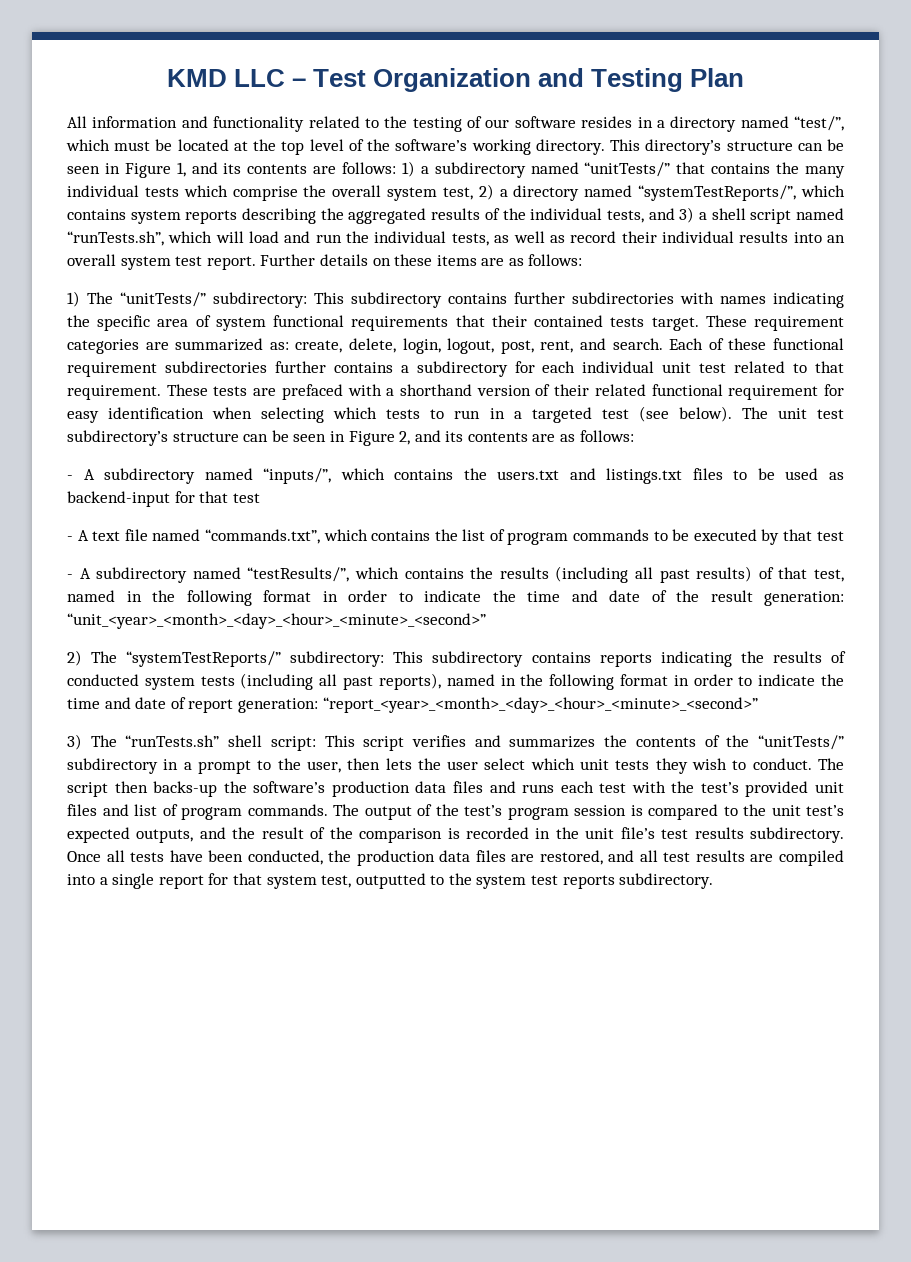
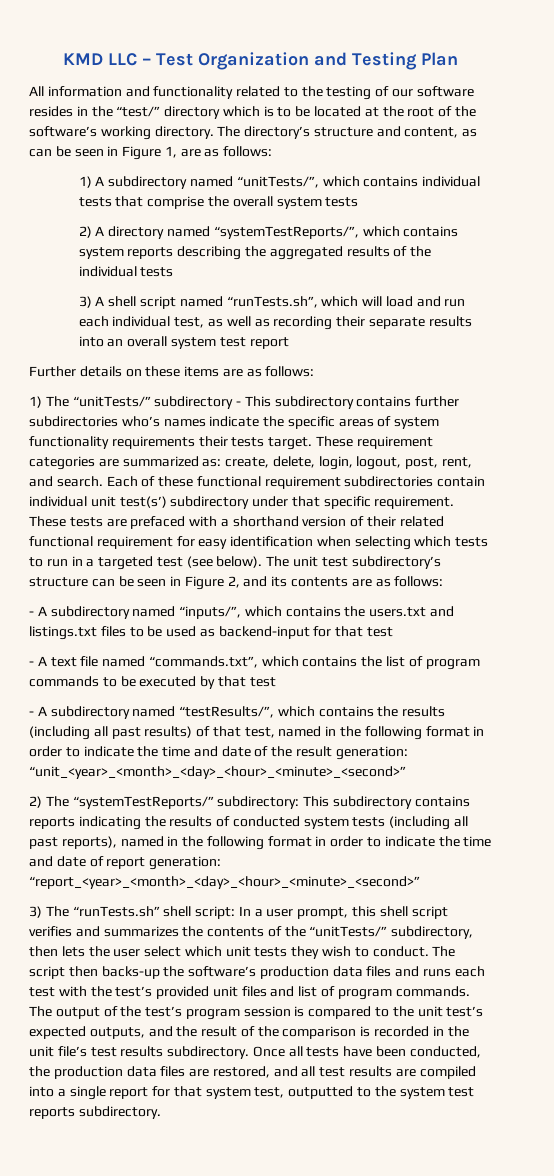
[656,116,844,132] [66,139,151,151] a directory named “test/”, which must -> [91,106,292,119] the “test/” directory which is to
[281,139,344,155] top level -> [407,107,435,117] root
[610,139,641,151] This -> [217,126,241,137] The
(793, 146) none -> [376,126,478,138] and content, as
[191,161,845,178] [67,185,228,197] and its contents are follows: 1) a subdirectory named “unitTests/” that contains the many individual tests which -> [180,146,273,157] [78,176,481,189] [78,196,144,207] are as follows: // 1) A subdirectory named “unitTests/”, which contains individual tests that
[442,184,508,200] test, 2) a -> [325,197,359,207] [78,226,105,238] tests // 2) A
[606,207,707,223] tests, and 3) a -> [140,267,174,277] [78,296,105,308] tests // 3) A
[346,231,734,246] the individual tests, as well as record their individual -> [78,316,425,330] each individual test, as well as recording their separate
[206,256,256,270] report. -> [249,337,289,349] report //
[213,292,307,308] subdirectory: -> [154,396,242,409] subdirectory -
[680,292,844,308] with names indicating -> [121,416,260,427] who’s names indicate
[157,319,189,327] area -> [338,419,374,427] areas
[273,315,604,331] functional requirements that their contained -> [29,436,228,449] functionality requirements their
[274,361,844,377] further contains a subdirectory for each individual unit test related to that -> [437,476,486,487] [29,496,371,509] contain individual unit test(s’) subdirectory under that specific
[324,735,355,747] This -> [238,906,408,919] In a user prompt, this shell
[67,758,341,774] subdirectory in a prompt to the user, -> [391,926,474,939] subdirectory,

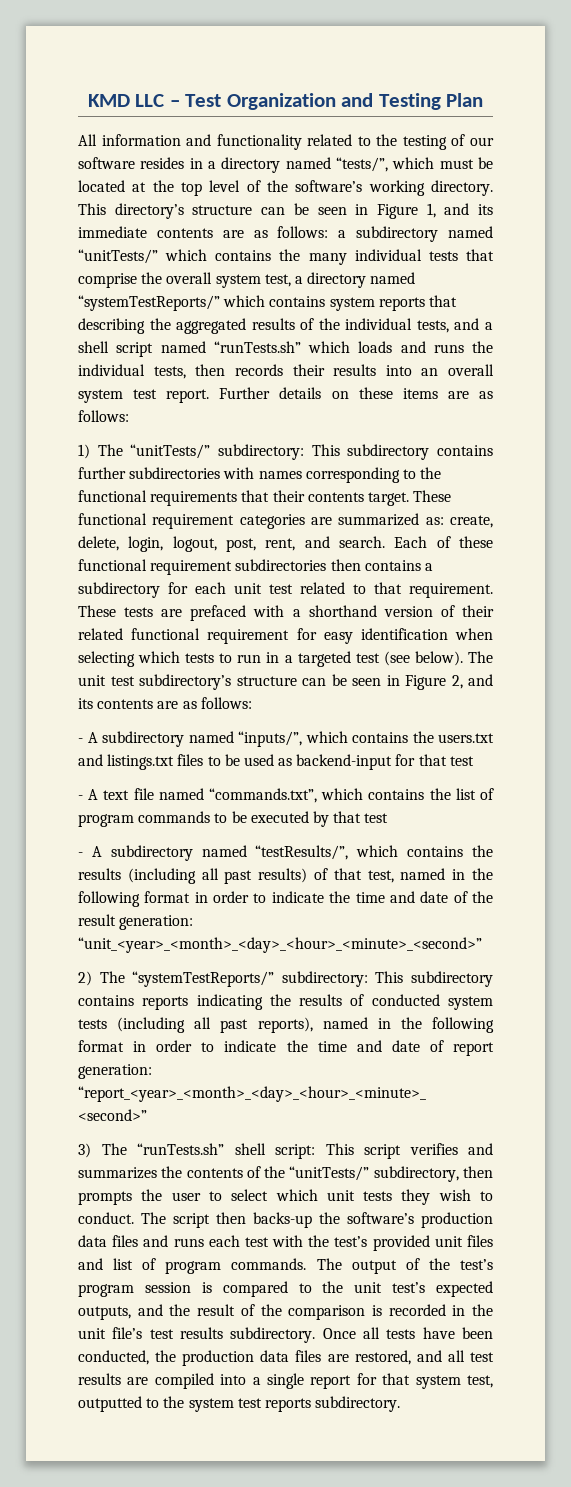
[91,106,292,119] the “test/” directory which is to -> [208,157,474,173] a directory named “tests/”, which must
[407,107,435,117] root -> [181,180,241,196] top level
[217,126,241,137] The -> [78,203,106,215] This
[376,126,478,138] and content, as -> (253, 210) none
[180,146,273,157] [78,176,419,189] are as follows: // 1) A subdirectory named “unitTests/”, which contains -> [444,203,493,215] [78,226,493,242] [78,249,347,265] and its immediate contents are as follows: a subdirectory named “unitTests/” which contains the many
[325,197,359,207] [78,226,359,239] tests // 2) A directory named “systemTestReports/”, -> [264,272,416,288] [78,295,220,311] test, a directory named “systemTestReports/”
(174, 253) none -> [428,295,457,307] that
[140,267,174,277] [78,296,466,309] [78,316,425,330] tests // 3) A shell script named “runTests.sh”, which will load and run each individual test, as well as recording their separate -> [416,318,493,333] [78,341,493,357] [78,364,325,379] tests, and a shell script named “runTests.sh” which loads and runs the individual tests, then records their
[249,337,289,349] report // -> [166,389,210,403] report.
[154,396,242,409] subdirectory - -> [217,444,304,460] subdirectory:
[121,416,440,429] [29,436,265,449] who’s names indicate the specific areas of system functionality requirements their tests -> [223,467,442,483] [78,490,364,506] with names corresponding to the functional requirements that their contents
(353, 441) none -> [78,513,147,525] functional
[437,476,486,487] [29,496,371,509] contain individual unit test(s’) subdirectory under that specific -> [330,559,433,571] [78,582,402,598] then contains a subdirectory for each unit test related to that
[238,906,408,919] In a user prompt, this shell -> [325,1143,354,1155] This
[61,946,85,957] lets -> [78,1191,132,1205] prompts
(141, 953) none -> [208,1191,222,1201] to

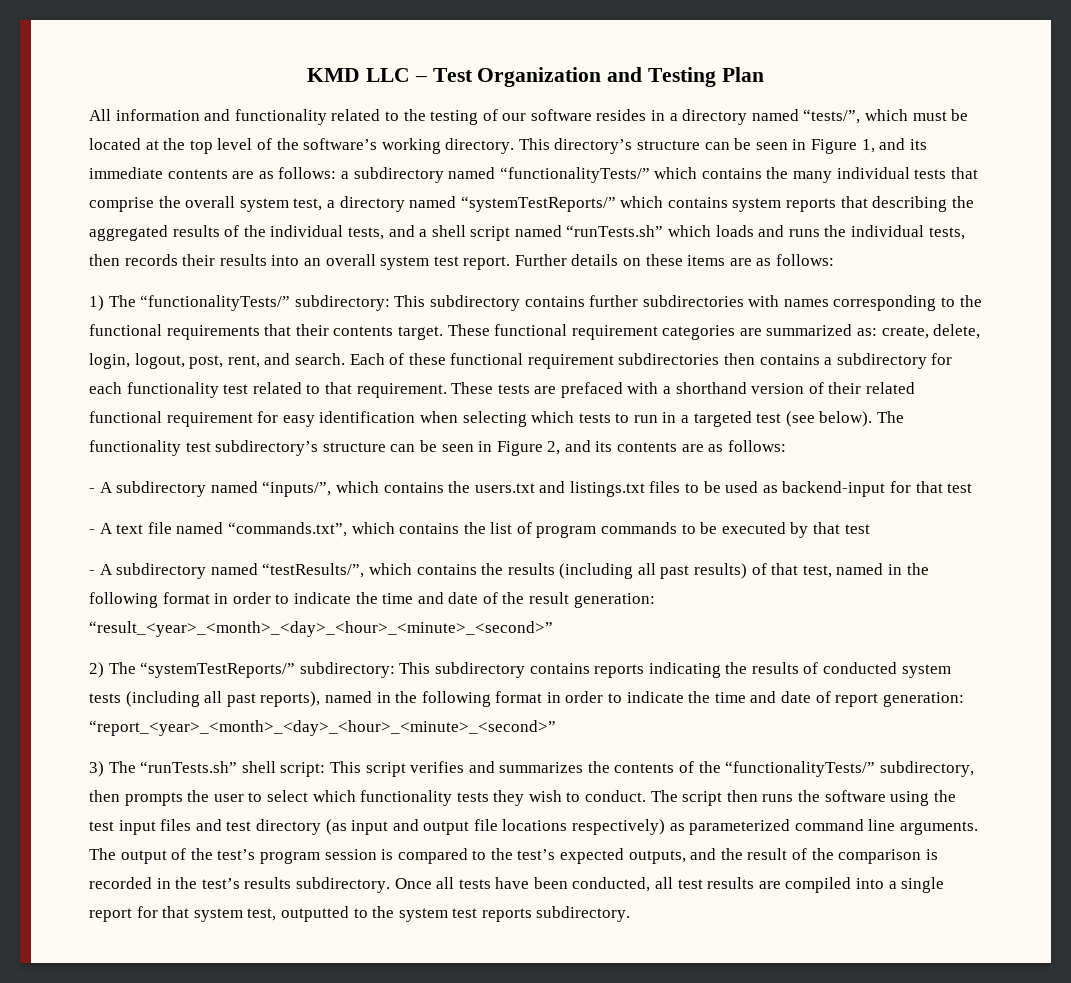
[78,249,158,264] “unitTests/” -> [499,167,650,183] “functionalityTests/”
[130,444,211,459] “unitTests/” -> [140,295,291,311] “functionalityTests/”
[234,583,262,594] unit -> [126,382,219,398] functionality
[78,675,106,686] unit -> [89,440,181,456] functionality
[78,937,482,953] “unit_<year>_<month>_<day>_<hour>_<minute>_<second>” -> [89,621,553,637] “result_<year>_<month>_<day>_<hour>_<minute>_<second>”
[289,1166,370,1181] “unitTests/” -> [725,761,876,777] “functionalityTests/”
[326,1190,355,1201] unit -> [360,790,453,806] functionality
[253,1212,493,1228] [78,1235,493,1251] [78,1258,307,1274] backs-up the software’s production data files and runs each test with the test’s provided unit files and list of program commands. -> [762,790,956,806] [89,819,979,835] runs the software using the test input files and test directory (as input and output file locations respectively) as parameterized command line arguments.
[354,1282,383,1293] unit -> (513, 854) none
[78,1327,174,1339] unit file’s test -> [201,878,240,889] test’s
[155,1350,442,1366] the production data files are restored, and -> (651, 884) none

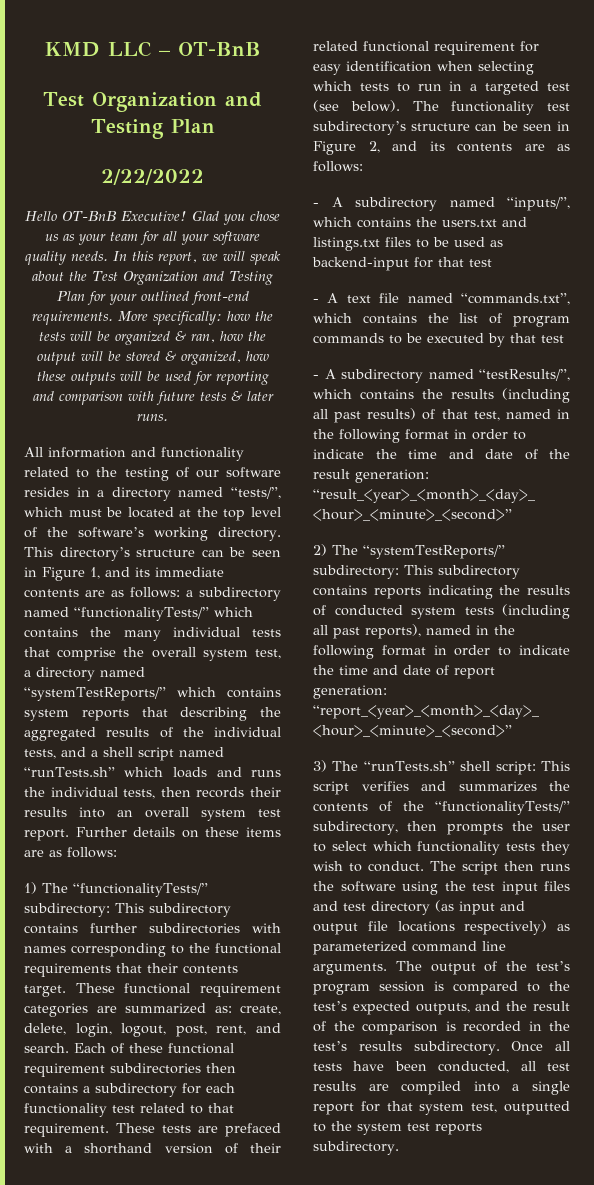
[432,67,764,87] Test Organization and Testing Plan -> [177,42,261,56] [43,92,262,112] [90,119,215,139] [101,169,204,185] [25,211,280,225] [45,231,260,245] [25,251,281,265] [31,271,274,285] [56,291,249,305] [32,311,273,325] [39,331,266,345] [36,351,269,365] [36,371,269,385] [32,391,274,405] [137,414,168,421] OT-BnB // Test Organization and Testing Plan // 2/22/2022 // Hello OT-BnB Executive! Glad you chose us as your team for all your software quality needs. In this report, we will speak about the Test Organization and Testing Plan for your outlined front-end requirements. More specifically: how the tests will be organized & ran, how the output will be stored & organized, how these outputs will be used for reporting and comparison with future tests & later runs.

